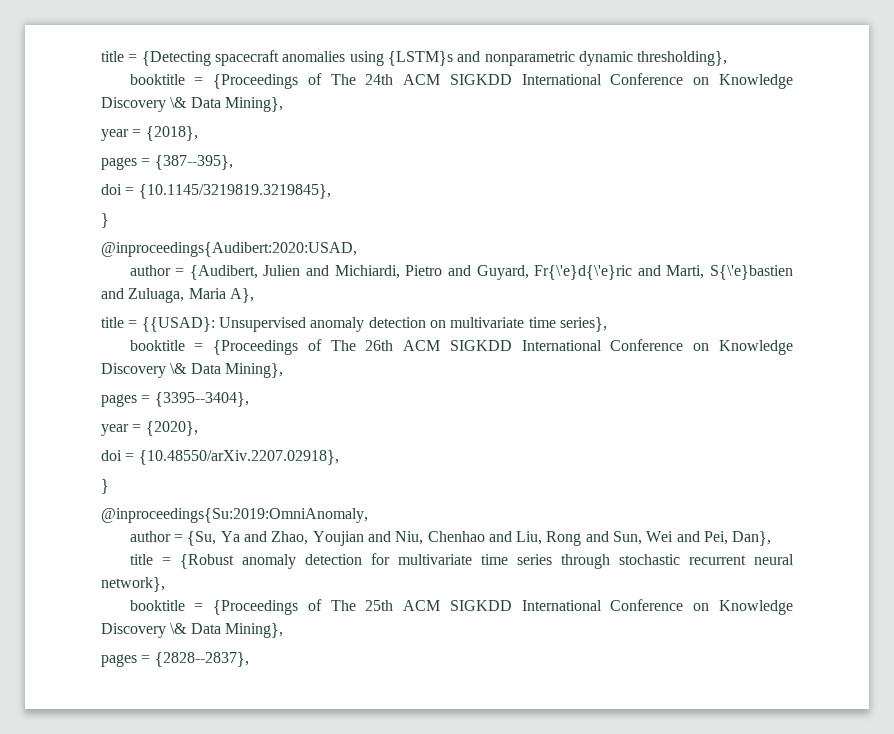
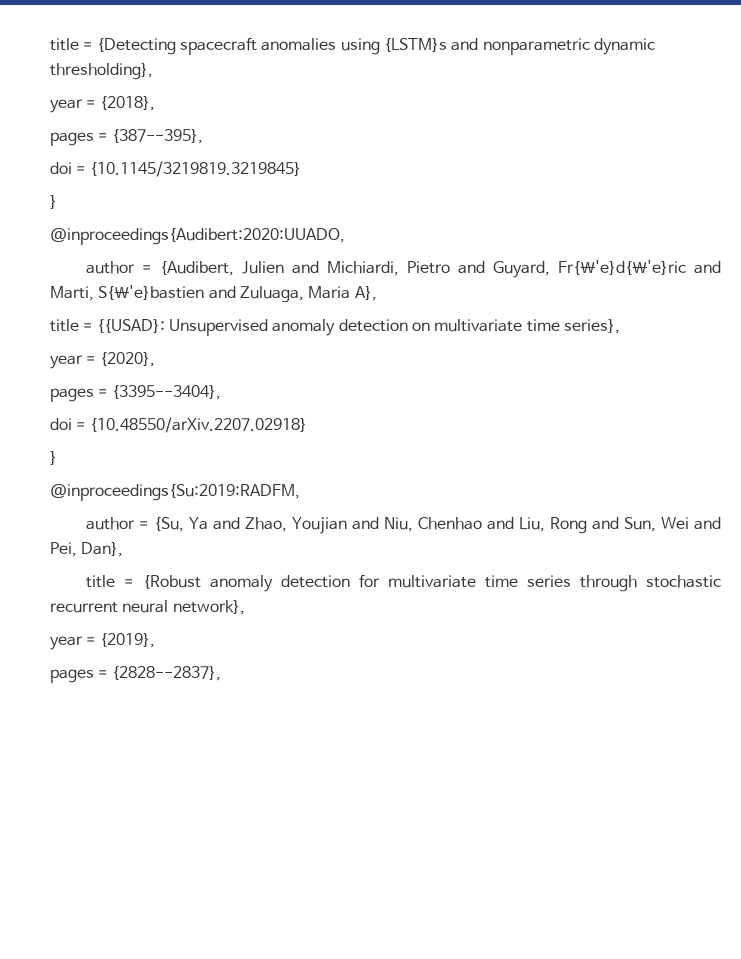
[129,73,794,89] [101,97,283,112] // booktitle = {Proceedings of The 24th ACM SIGKDD International Conference on Knowledge Discovery \& Data Mining}, -> (153, 71) none
[138,184,331,199] [101,213,109,228] [101,242,357,257] {10.1145/3219819.3219845}, // } // @inproceedings{Audibert:2020:USAD, -> [89,161,301,177] [50,195,57,209] [50,228,345,245] {10.1145/3219819.3219845} // } // @inproceedings{Audibert:2020:UUADO,
[129,339,794,355] [101,363,283,378] booktitle = {Proceedings of The 26th ACM SIGKDD International Conference on Knowledge Discovery \& Data Mining}, -> [50,352,155,369] year = {2020},
[101,421,198,436] [101,450,339,465] [101,479,109,494] [101,508,368,523] // year = {2020}, // doi = {10.48550/arXiv.2207.02918}, // } // @inproceedings{Su:2019:OmniAnomaly, -> [50,417,307,433] [50,451,57,465] [50,484,300,501] // doi = {10.48550/arXiv.2207.02918} // } // @inproceedings{Su:2019:RADFM,
[129,599,794,615] [101,623,283,638] booktitle = {Proceedings of The 25th ACM SIGKDD International Conference on Knowledge Discovery \& Data Mining}, -> [50,633,155,650] year = {2019},

